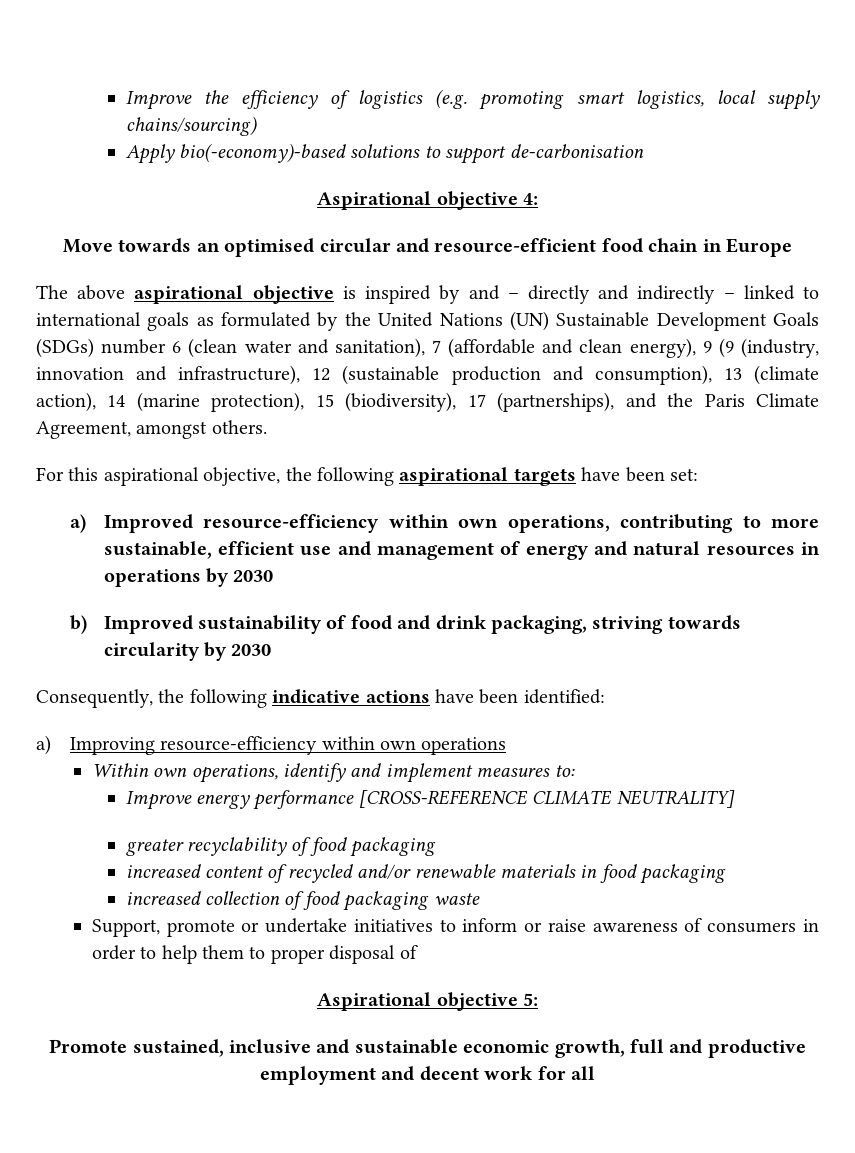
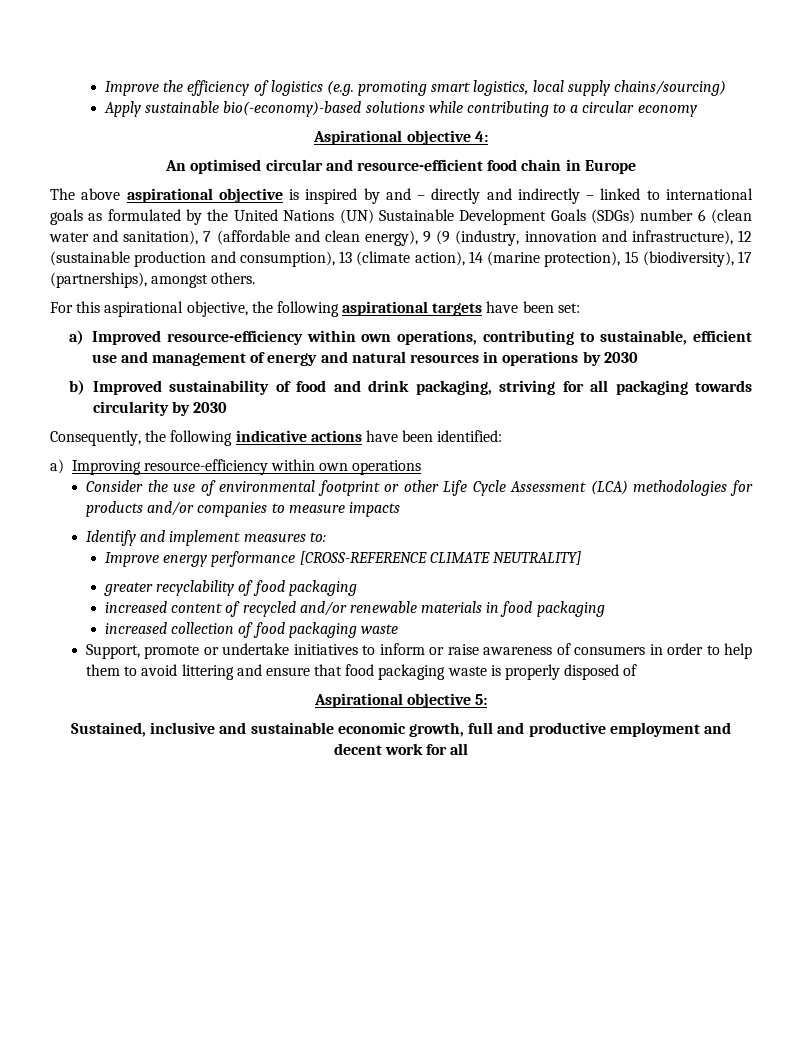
(175, 154) none -> [145,101,220,113] sustainable
[424,144,644,164] to support de-carbonisation -> [428,101,697,117] while contributing to a circular economy
[63,238,220,253] Move towards an -> [165,160,187,171] An
[625,393,820,408] [36,421,131,439] and the Paris Climate Agreement, -> (147, 280) none
[770,518,819,528] more -> (596, 337) none
(664, 625) none -> [562,380,688,395] for all packaging
[91,763,347,783] Within own operations, identify -> [86,480,753,496] [86,501,400,517] [86,530,137,546] Consider the use of environmental footprint or other Life Cycle Assessment (LCA) methodologies for products and/or companies to measure impacts // Identify
[270,945,396,964] proper disposal -> [141,664,620,680] avoid littering and ensure that food packaging waste is properly disposed
[49,1039,224,1057] Promote sustained, -> [71,722,147,737] Sustained,

